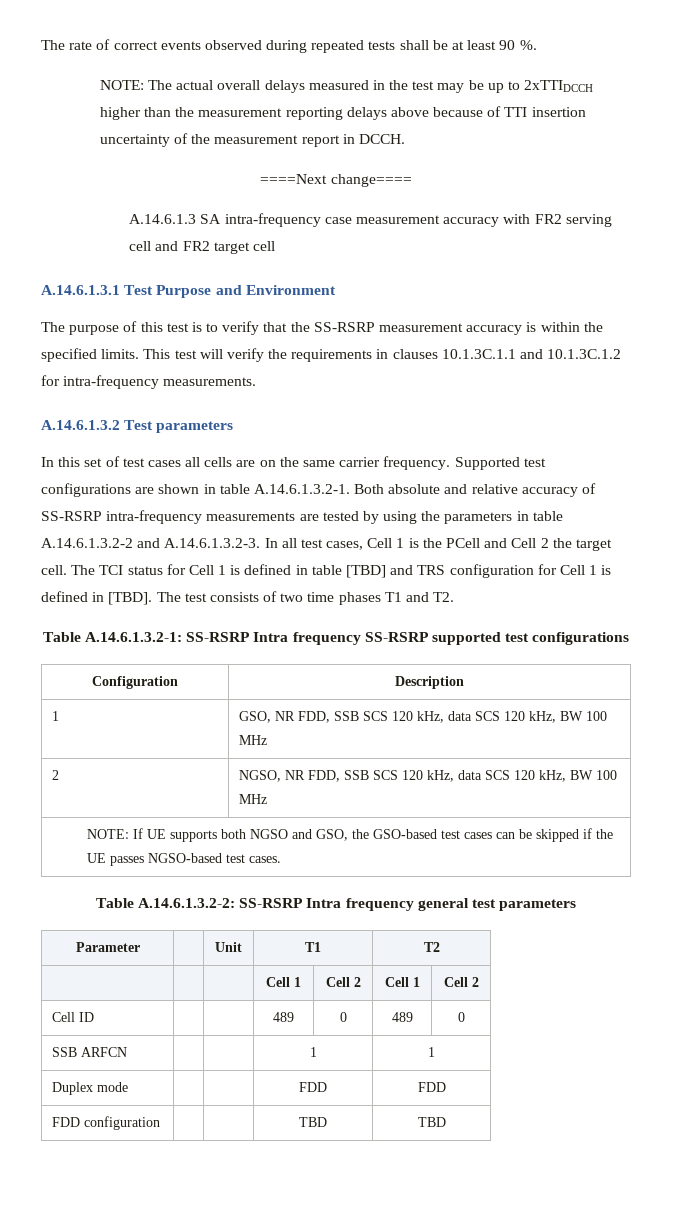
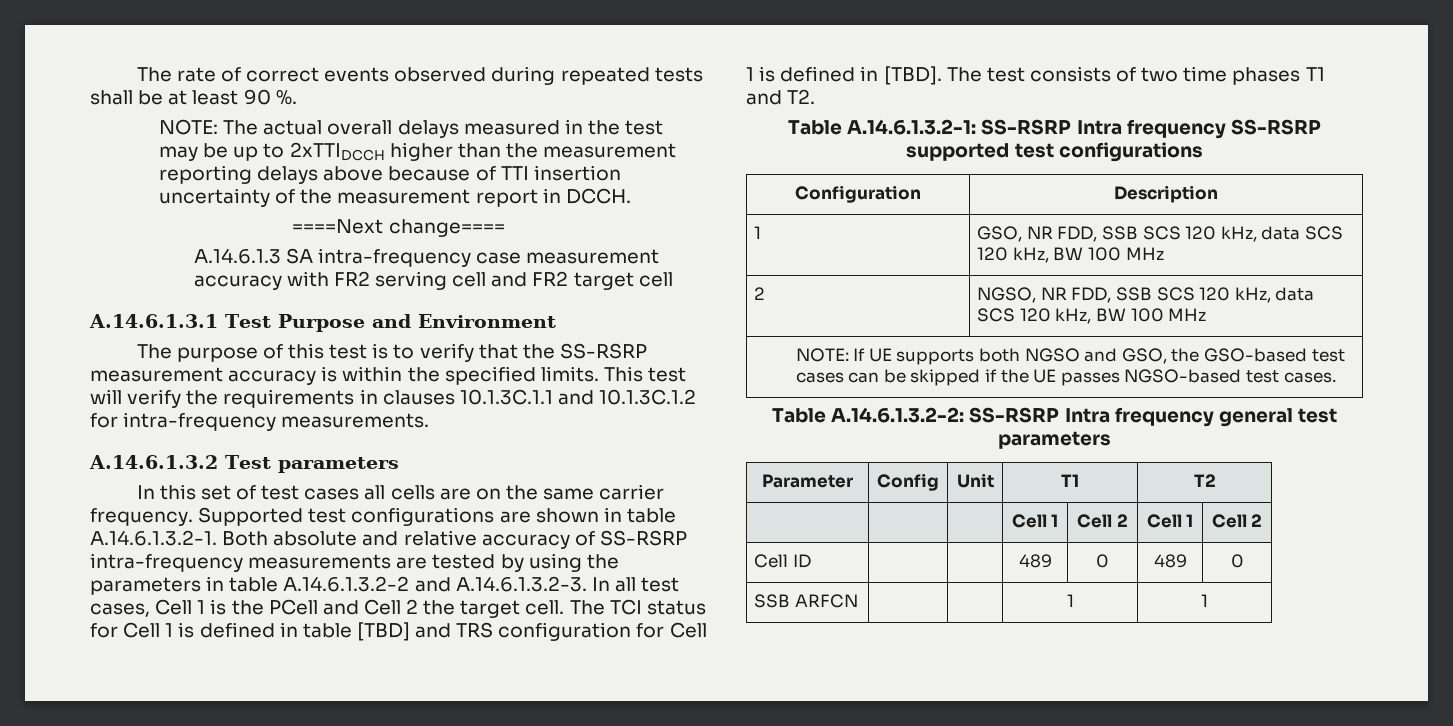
(140, 947) none -> [877,473,939,491] Config
[52,1082,129,1095] [299,1082,327,1092] [417,1082,446,1092] [52,1116,161,1130] [299,1117,327,1127] [417,1117,446,1127] // Duplex mode | | | FDD | FDD // FDD configuration | | | TBD | TBD -> (1208, 600) none

